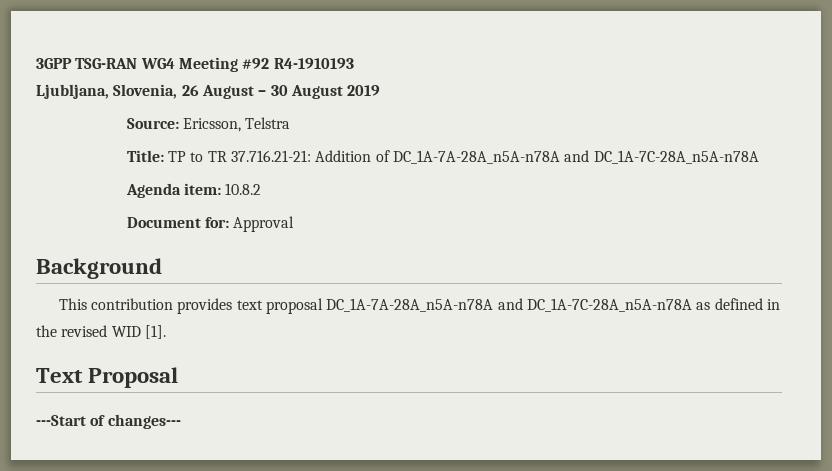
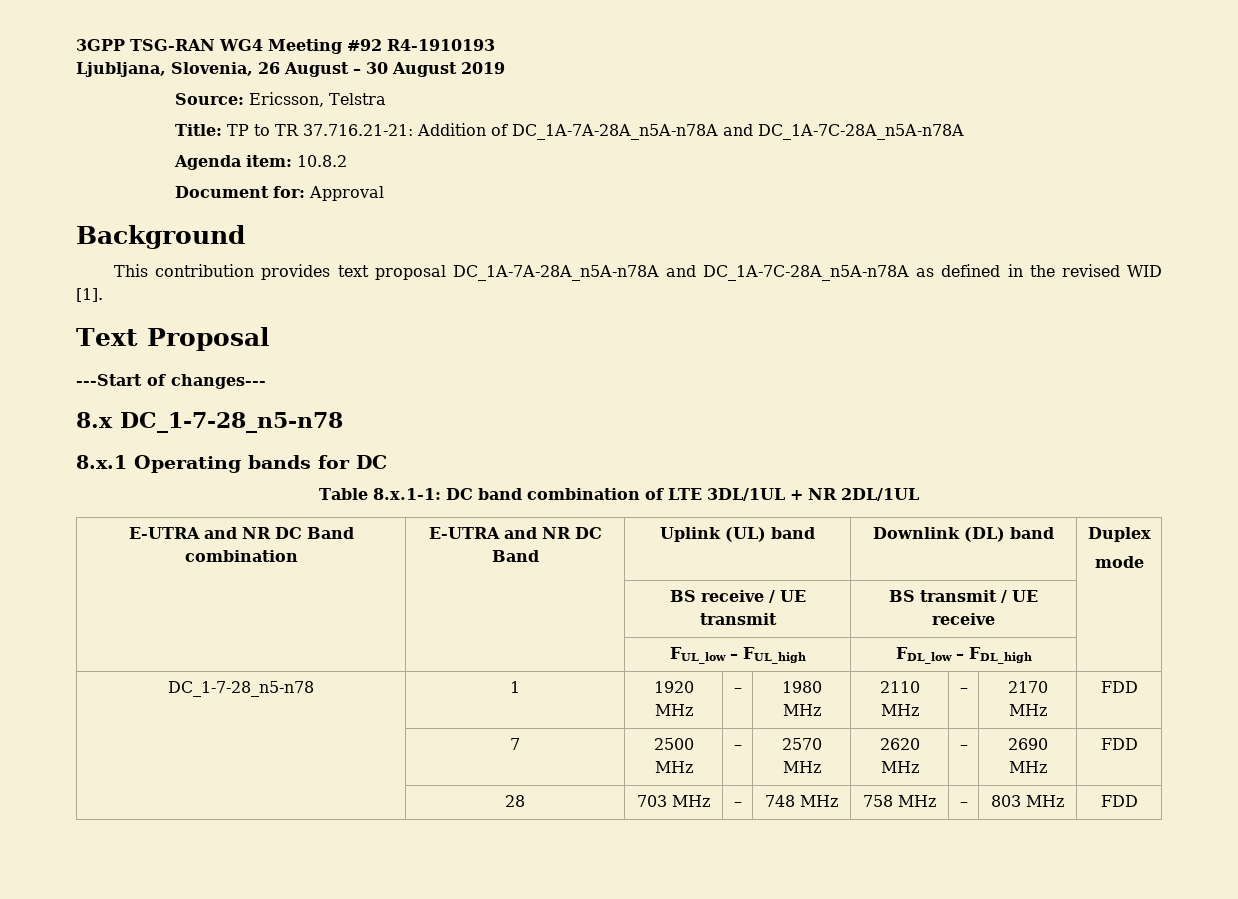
(181, 421) none -> [76,412,343,433] [76,455,387,473] [318,488,920,501] [128,527,354,539] [184,550,298,562] [428,527,602,539] [491,550,539,562] [660,527,815,542] [873,527,1054,542] [1087,527,1151,542] [1094,556,1144,568] [669,590,806,603] [699,613,777,625] [889,590,1038,603] [932,613,995,625] [669,647,806,664] [895,647,1032,664] [168,681,314,697] [510,681,520,693] [653,681,694,693] [654,704,693,716] [733,688,742,693] [781,681,822,693] [782,704,821,716] [879,681,920,693] [880,704,919,716] [959,688,968,693] [1007,681,1048,693] [1008,704,1047,716] [1100,681,1138,693] [510,738,520,750] [653,738,694,750] [654,761,693,773] [733,745,742,750] [781,738,822,750] [782,761,821,773] [879,738,920,750] [880,761,919,773] [959,745,968,750] [1007,738,1048,750] [1008,761,1047,773] [1100,738,1138,750] [505,795,525,807] [637,795,710,807] [733,802,742,807] [765,795,838,807] [863,795,936,807] [959,802,968,807] [991,795,1064,807] [1100,795,1138,807] // 8.x DC_1-7-28_n5-n78 // 8.x.1 Operating bands for DC // Table 8.x.1-1: DC band combination of LTE 3DL/1UL + NR 2DL/1UL // E-UTRA and NR DC Band combination | E-UTRA and NR DC Band | Uplink (UL) band | Downlink (DL) band | Duplex // mode // | | BS receive / UE transmit | BS transmit / UE receive | // | | FUL_low – FUL_high | FDL_low – FDL_high | // DC_1-7-28_n5-n78 | 1 | 1920 MHz | – | 1980 MHz | 2110 MHz | – | 2170 MHz | FDD // | 7 | 2500 MHz | – | 2570 MHz | 2620 MHz | – | 2690 MHz | FDD // | 28 | 703 MHz | – | 748 MHz | 758 MHz | – | 803 MHz | FDD

